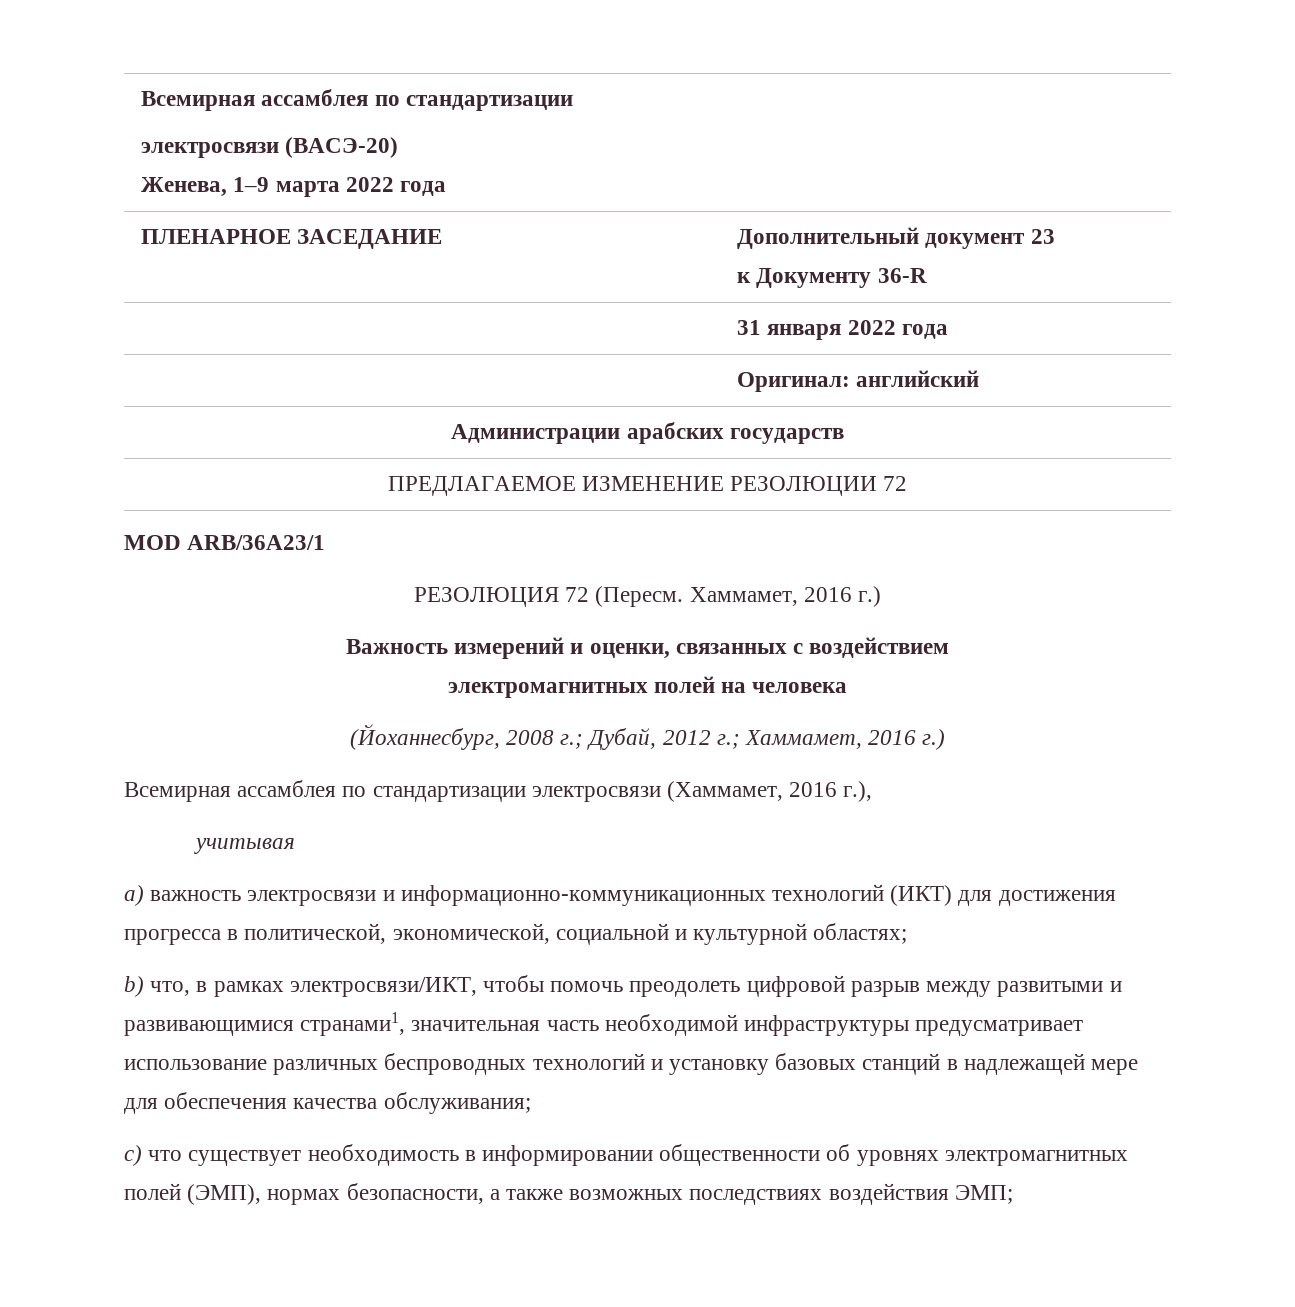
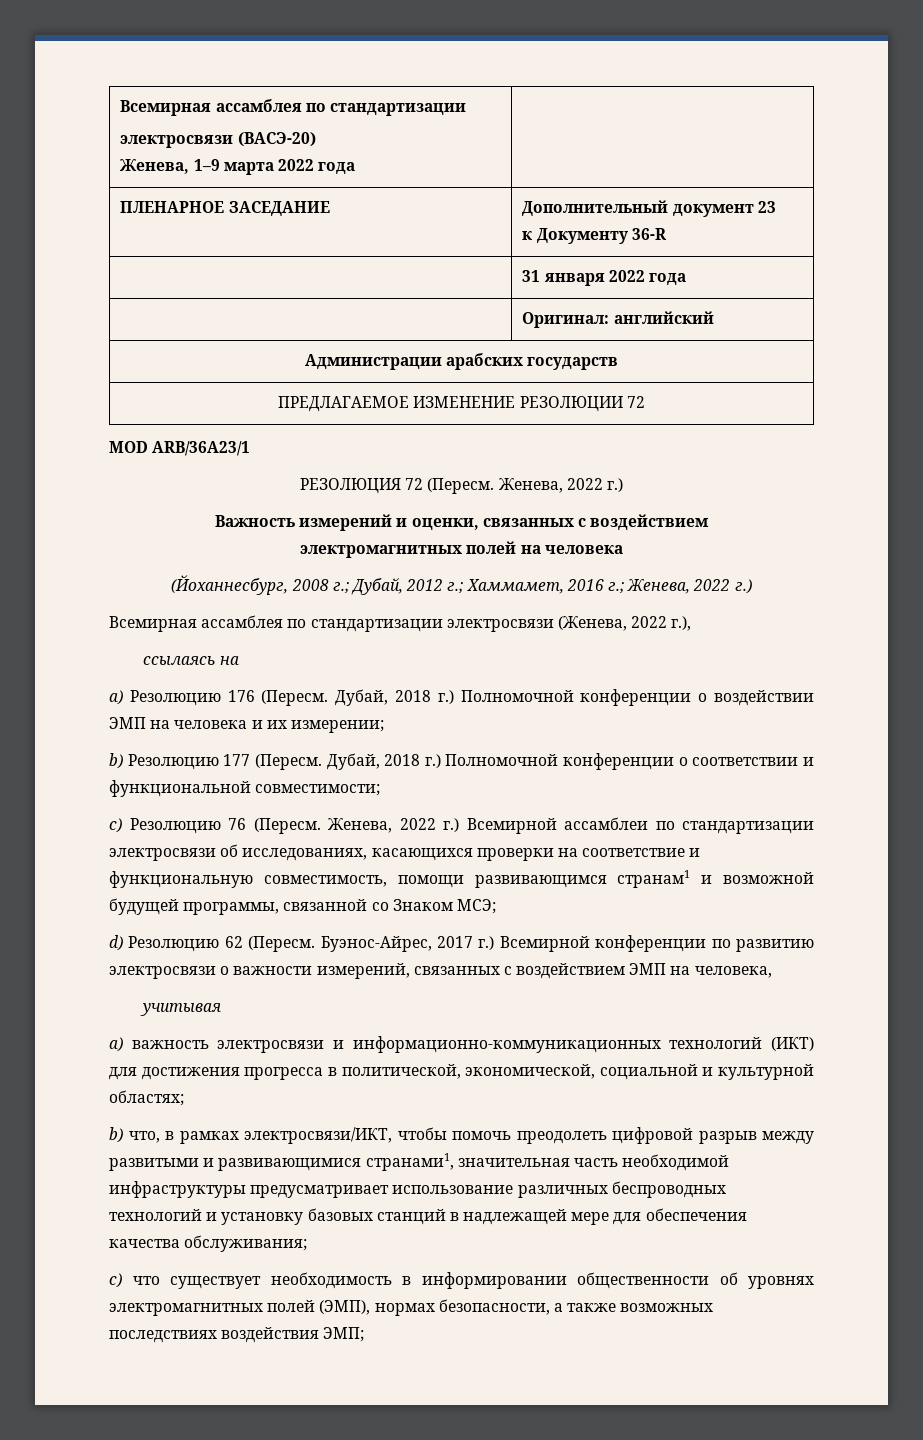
[689,587,852,606] Хаммамет, 2016 -> [498,478,603,493] Женева, 2022
(917, 737) none -> [607,579,731,594] г.; Женева, 2022
[667,781,838,802] (Хаммамет, 2016 -> [557,616,668,631] (Женева, 2022
(873, 791) none -> [143,656,239,665] [109,689,814,706] [109,717,384,733] [109,753,814,770] [109,780,381,797] [109,817,814,834] [109,844,701,861] [109,870,814,888] [109,898,496,915] [109,935,814,952] [109,963,772,979] // ссылаясь на // a) Резолюцию 176 (Пересм. Дубай, 2018 г.) Полномочной конференции о воздействии ЭМП на человека и их измерении; // b) Резолюцию 177 (Пересм. Дубай, 2018 г.) Полномочной конференции о соответствии и функциональной совместимости; // c) Резолюцию 76 (Пересм. Женева, 2022 г.) Всемирной ассамблеи по стандартизации электросвязи об исследованиях, касающихся проверки на соответствие и функциональную совместимость, помощи развивающимся странам1 и возможной будущей программы, связанной со Знаком МСЭ; // d) Резолюцию 62 (Пересм. Буэнос-Айрес, 2017 г.) Всемирной конференции по развитию электросвязи о важности измерений, связанных с воздействием ЭМП на человека,

